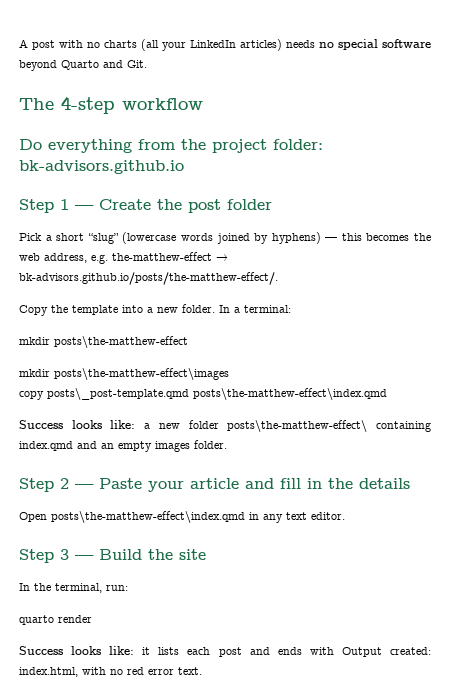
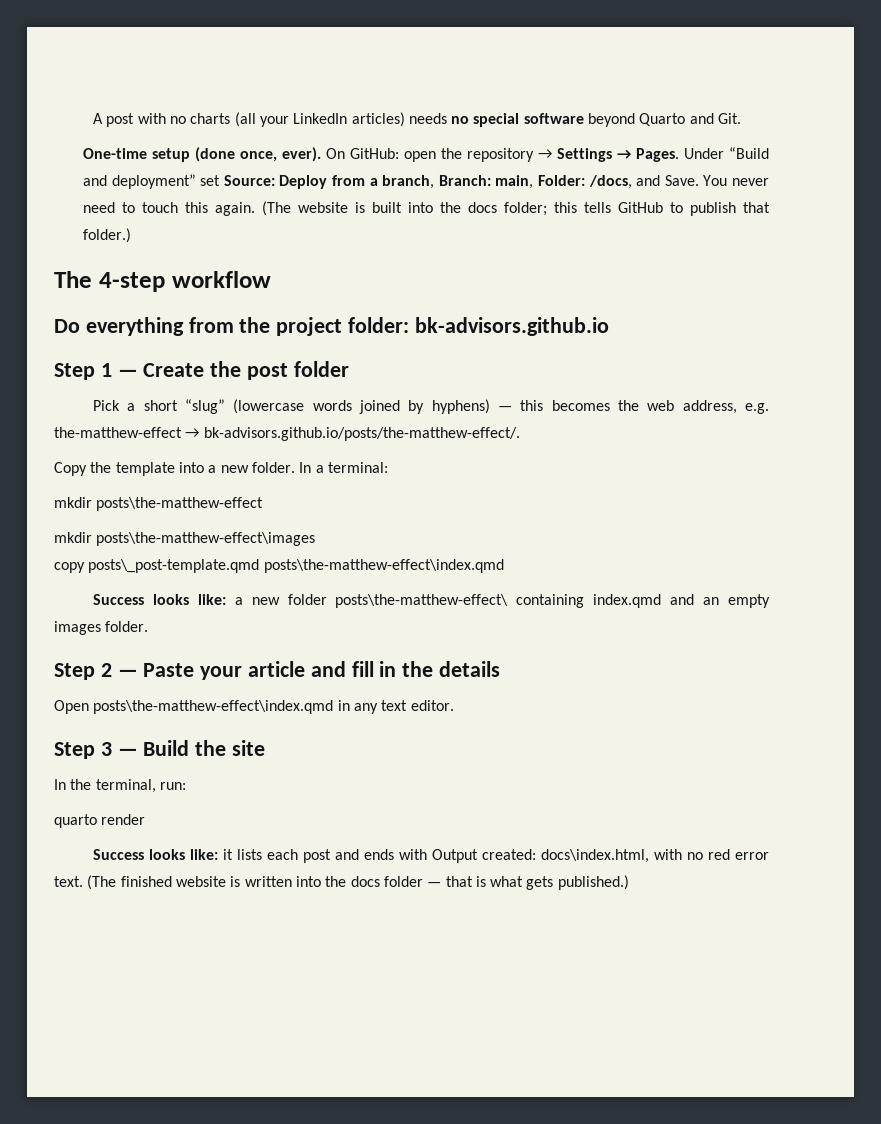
(147, 64) none -> [82,147,769,162] [82,174,769,189] [82,201,770,216] [82,228,131,243] // One-time setup (done once, ever). On GitHub: open the repository → Settings → Pages. Under “Build and deployment” set Source: Deploy from a branch, Branch: main, Folder: /docs, and Save. You never need to touch this again. (The website is built into the docs folder; this tells GitHub to publish that folder.)
[19,667,78,677] index.html, -> [540,849,649,863] docs\index.html,
(202, 671) none -> [87,875,629,890] (The finished website is written into the docs folder — that is what gets published.)

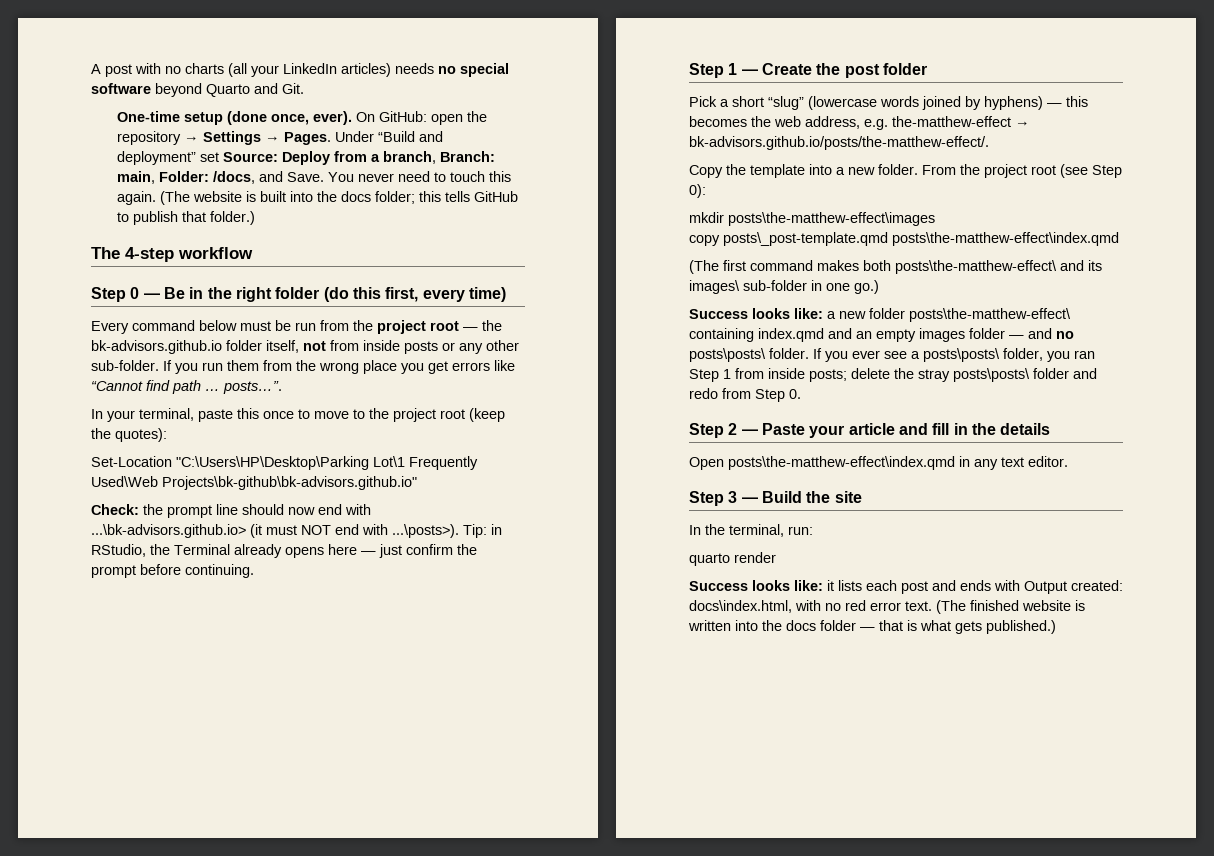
[54,317,609,336] Do everything from the project folder: bk-advisors.github.io -> [91,287,506,302] [91,320,502,334] [91,340,519,354] [91,360,515,374] [91,380,282,394] [91,408,505,422] [91,428,167,442] [91,456,478,470] [91,476,417,490] [91,504,371,518] [91,524,502,538] [91,544,477,558] [91,564,254,578] Step 0 — Be in the right folder (do this first, every time) // Every command below must be run from the project root — the bk-advisors.github.io folder itself, not from inside posts or any other sub-folder. If you run them from the wrong place you get errors like “Cannot find path … posts…”. // In your terminal, paste this once to move to the project root (keep the quotes): // Set-Location "C:\Users\HP\Desktop\Parking Lot\1 Frequently Used\Web Projects\bk-github\bk-advisors.github.io" // Check: the prompt line should now end with ...\bk-advisors.github.io> (it must NOT end with ...\posts>). Tip: in RStudio, the Terminal already opens here — just confirm the prompt before continuing.
[299,462,388,473] [54,497,264,511] In a terminal: // mkdir posts\the-matthew-effect -> [922,164,1122,178] [689,184,706,198] From the project root (see Step 0):
(504, 566) none -> [689,260,1102,274] [689,280,879,294] // (The first command makes both posts\the-matthew-effect\ and its images\ sub-folder in one go.)
[105,621,149,632] folder. -> [969,328,1074,339] [689,348,1095,362] [689,368,1097,382] [689,388,801,402] folder — and no posts\posts\ folder. If you ever see a posts\posts\ folder, you ran Step 1 from inside posts; delete the stray posts\posts\ folder and redo from Step 0.

